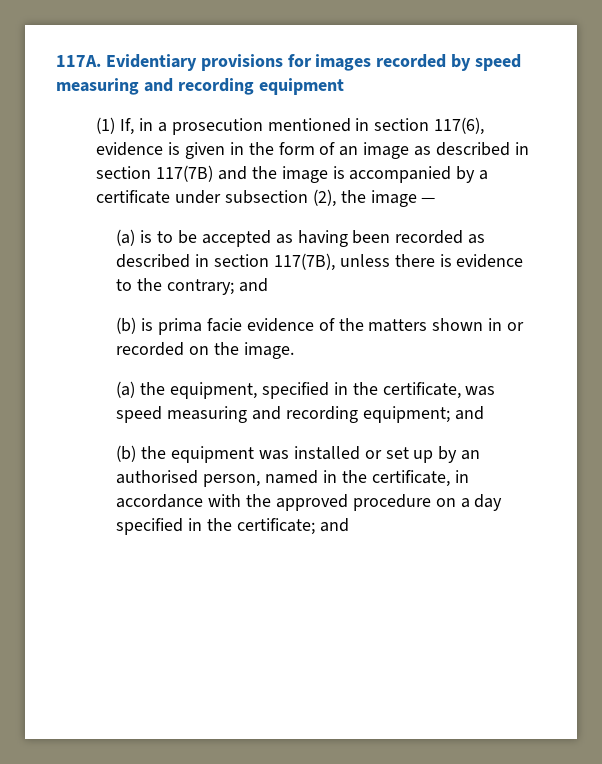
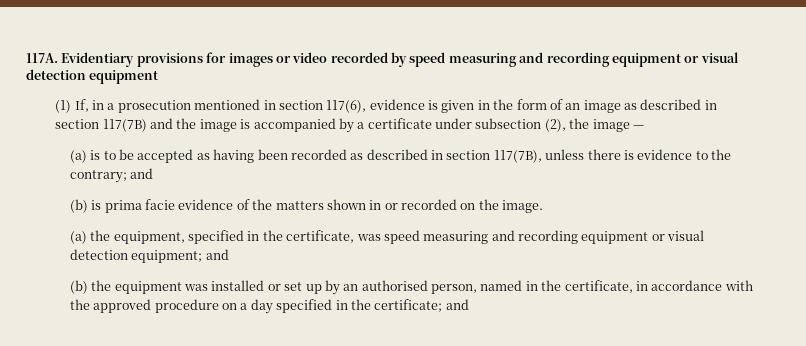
(372, 62) none -> [275,52,328,63] or video
(344, 86) none -> [684,52,739,63] [26,69,159,84] or visual detection equipment
(359, 414) none -> [581,230,705,244] [69,249,128,260] equipment or visual detection

